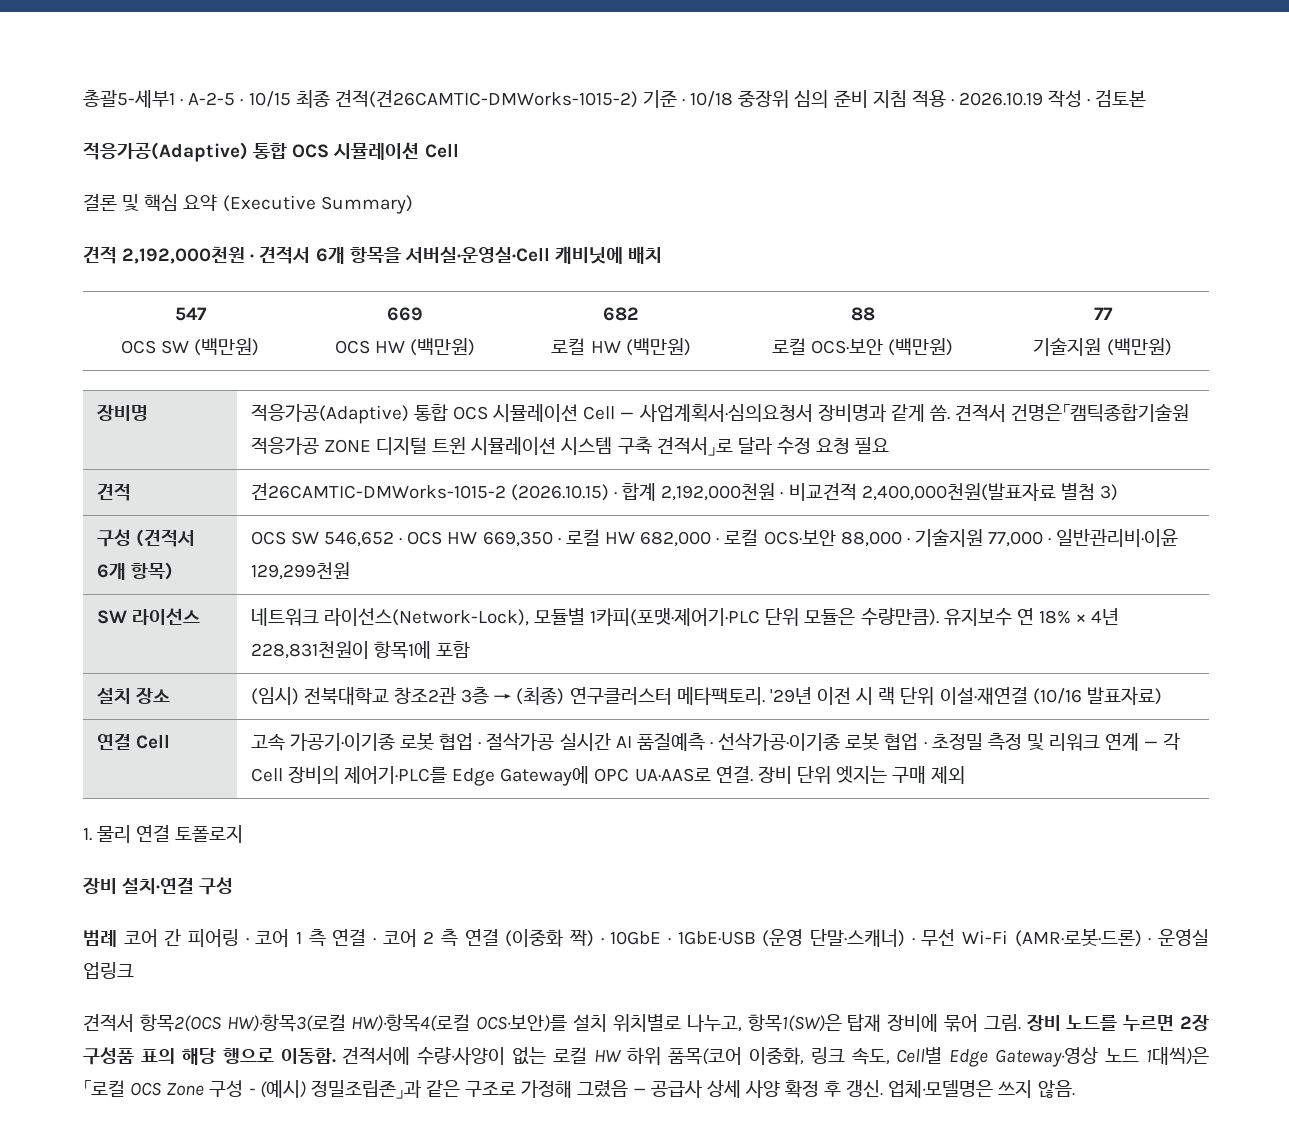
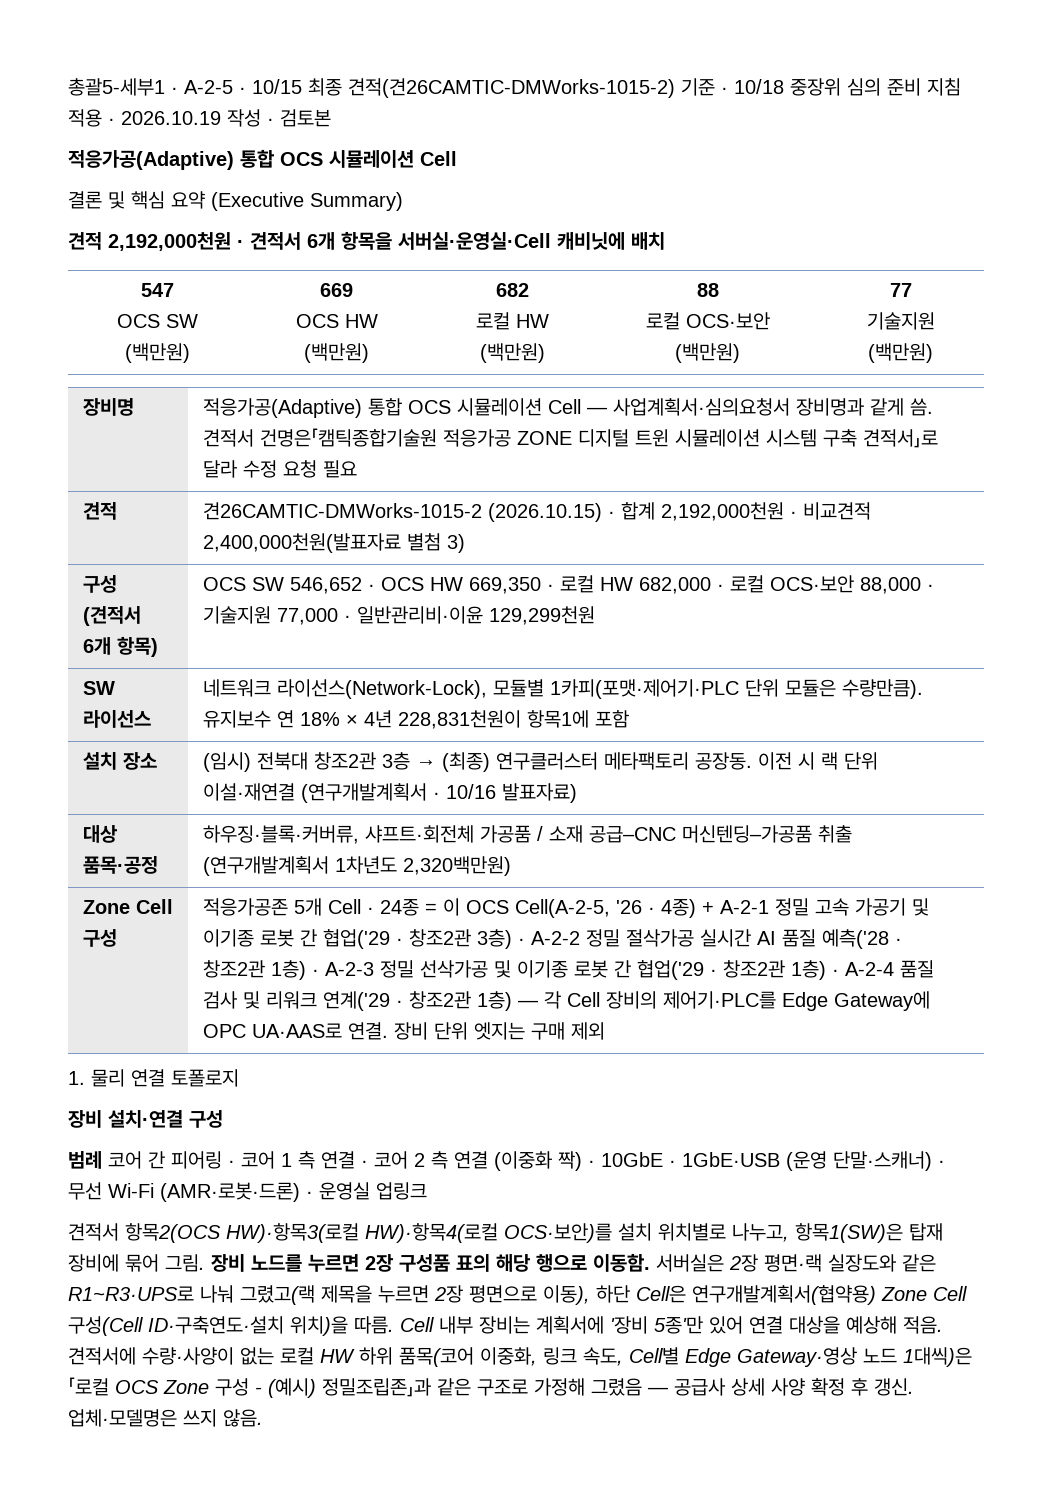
[303,687,389,705] 전북대학교 -> [256,752,308,770] 전북대
[676,687,812,705] 메타팩토리. '29년 -> [603,752,752,770] 메타팩토리 공장동.
[1032,687,1162,705] [96,733,170,750] [250,732,1140,751] (10/16 발표자료) // 연결 Cell | 고속 가공기·이기종 로봇 협업 · 절삭가공 실시간 AI 품질예측 · 선삭가공·이기종 로봇 협업 · 초정밀 측정 및 리워크 연계 -> [300,783,577,803] [82,825,118,843] [82,856,158,874] [202,825,852,844] [202,856,511,876] [82,899,173,914] [82,929,117,947] [202,898,929,918] [202,929,902,949] [202,960,934,980] [202,991,512,1011] (연구개발계획서 · 10/16 발표자료) // 대상 품목·공정 | 하우징·블록·커버류, 샤프트·회전체 가공품 / 소재 공급–CNC 머신텐딩–가공품 취출 (연구개발계획서 1차년도 2,320백만원) // Zone Cell 구성 | 적응가공존 5개 Cell · 24종 = 이 OCS Cell(A-2-5, '26 · 4종) + A-2-1 정밀 고속 가공기 및 이기종 로봇 간 협업('29 · 창조2관 3층) · A-2-2 정밀 절삭가공 실시간 AI 품질 예측('28 · 창조2관 1층) · A-2-3 정밀 선삭가공 및 이기종 로봇 간 협업('29 · 창조2관 1층) · A-2-4 품질 검사 및 리워크 연계('29 · 창조2관 1층)
(336, 1056) none -> [656,1254,936,1272] [68,1285,967,1305] [68,1316,943,1336] 서버실은 2장 평면·랙 실장도와 같은 R1~R3·UPS로 나눠 그렸고(랙 제목을 누르면 2장 평면으로 이동), 하단 Cell은 연구개발계획서(협약용) Zone Cell 구성(Cell ID·구축연도·설치 위치)을 따름. Cell 내부 장비는 계획서에 '장비 5종'만 있어 연결 대상을 예상해 적음.

